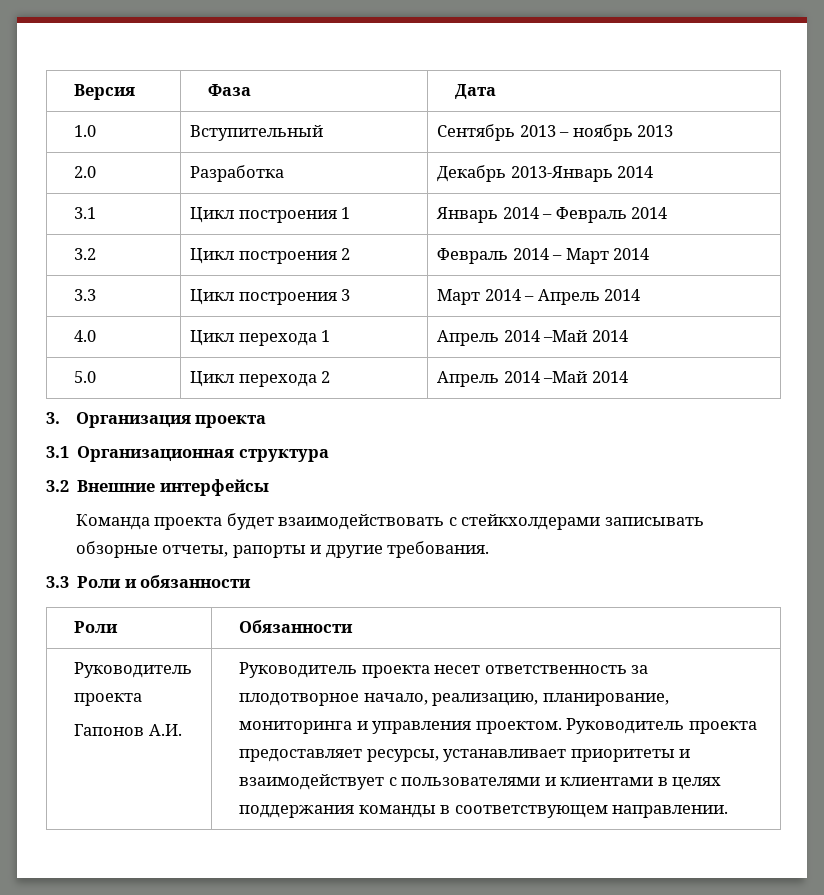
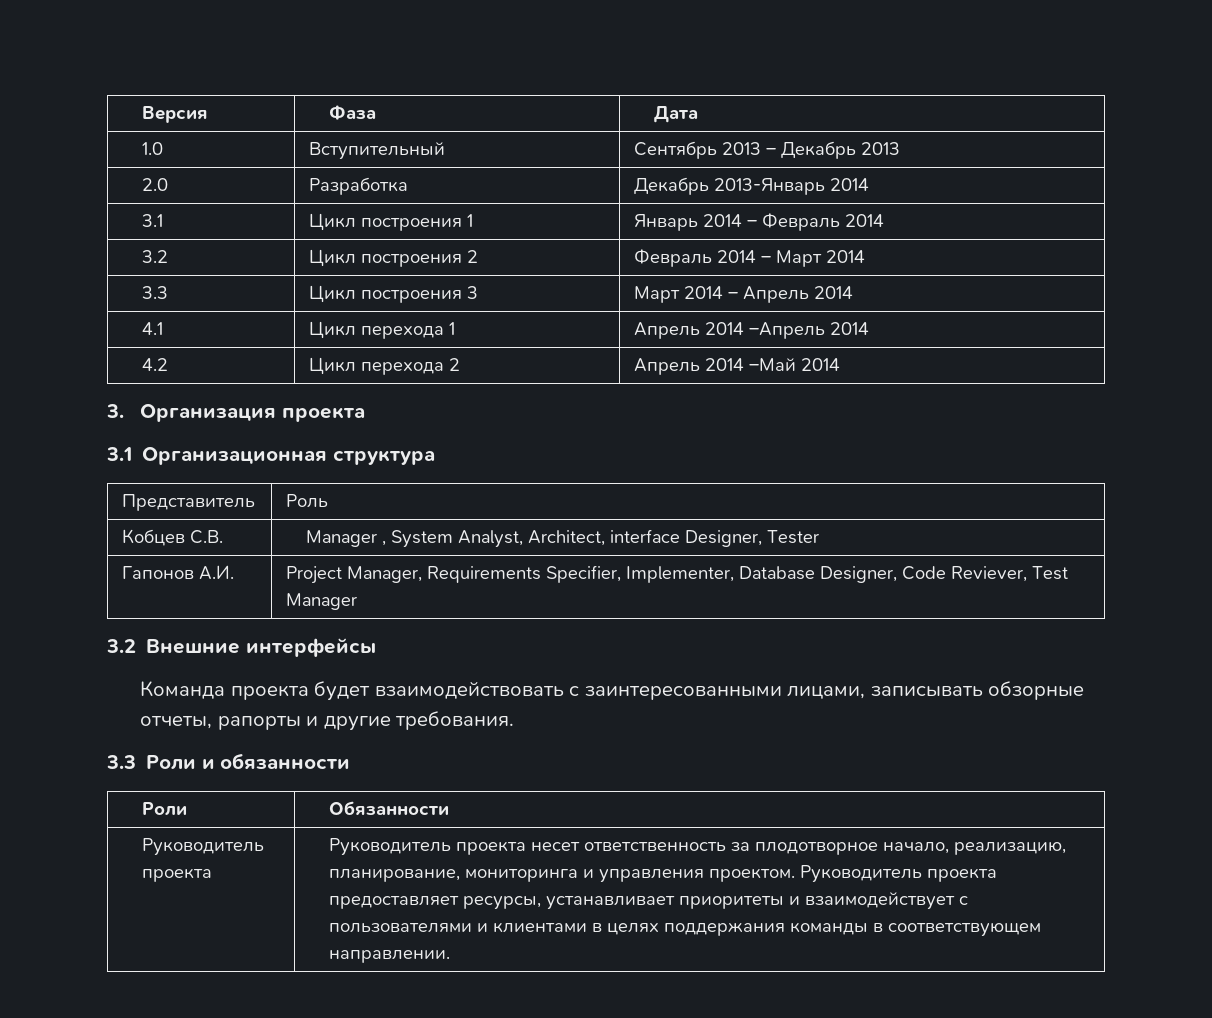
[572,124,633,141] ноябрь -> [781,141,857,159] Декабрь
[74,330,97,342] 4.0 -> [142,322,164,335] 4.1
[543,330,628,342] [74,371,97,383] –Май 2014 // 5.0 -> [749,322,870,339] [142,358,169,371] –Апрель 2014 // 4.2
(329, 455) none -> [122,494,256,511] [286,494,329,508] [122,529,224,546] [306,529,820,548] [122,565,235,580] [286,565,1069,584] [286,593,358,610] // Представитель | Роль // Кобцев С.В. | Manager , System Analyst, Architect, interface Designer, Tester // Гапонов А.И. | Project Manager, Requirements Specifier, Implementer, Database Designer, Code Reviever, Test Manager
[461,514,601,530] стейкхолдерами -> [584,686,866,700] заинтересованными лицами,
[74,724,182,736] // Гапонов А.И. -> (213, 875) none

